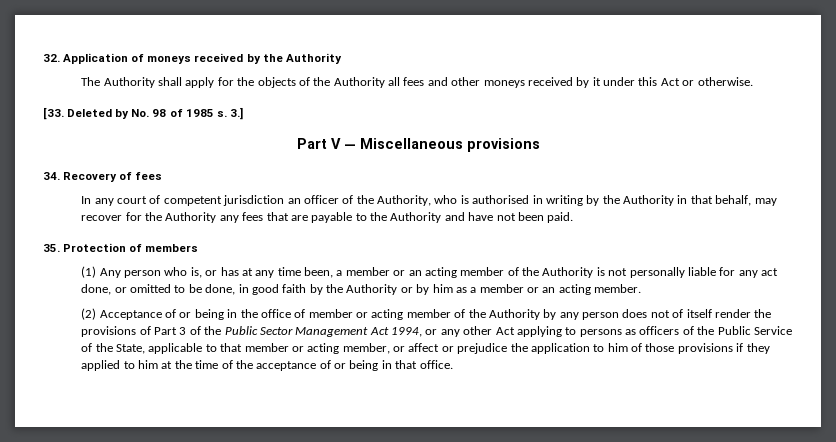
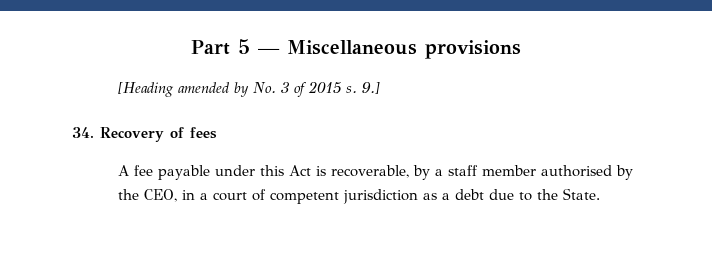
[43,53,342,64] [81,77,753,88] [43,107,243,120] [296,138,540,152] [43,172,163,182] [81,195,777,206] [81,212,574,223] [43,243,199,252] [81,266,779,278] [81,284,642,295] [81,308,772,320] [81,326,792,337] [81,343,770,354] [81,360,453,371] 32. Application of moneys received by the Authority // The Authority shall apply for the objects of the Authority all fees and other moneys received by it under this Act or otherwise. // [33. Deleted by No. 98 of 1985 s. 3.] // Part V — Miscellaneous provisions // 34. Recovery of fees // In any court of competent jurisdiction an officer of the Authority, who is authorised in writing by the Authority in that behalf, may recover for the Authority any fees that are payable to the Authority and have not been paid. // 35. Protection of members // (1) Any person who is, or has at any time been, a member or an acting member of the Authority is not personally liable for any act done, or omitted to be done, in good faith by the Authority or by him as a member or an acting member. // (2) Acceptance of or being in the office of member or acting member of the Authority by any person does not of itself render the provisions of Part 3 of the Public Sector Management Act 1994, or any other Act applying to persons as officers of the Public Service of the State, applicable to that member or acting member, or affect or prejudice the application to him of those provisions if they applied to him at the time of the acceptance of or being in that office. -> [191,39,521,59] [117,81,380,97] [72,127,217,142] [117,165,633,180] [117,188,600,204] Part 5 — Miscellaneous provisions // [Heading amended by No. 3 of 2015 s. 9.] // 34. Recovery of fees // A fee payable under this Act is recoverable, by a staff member authorised by the CEO, in a court of competent jurisdiction as a debt due to the State.

